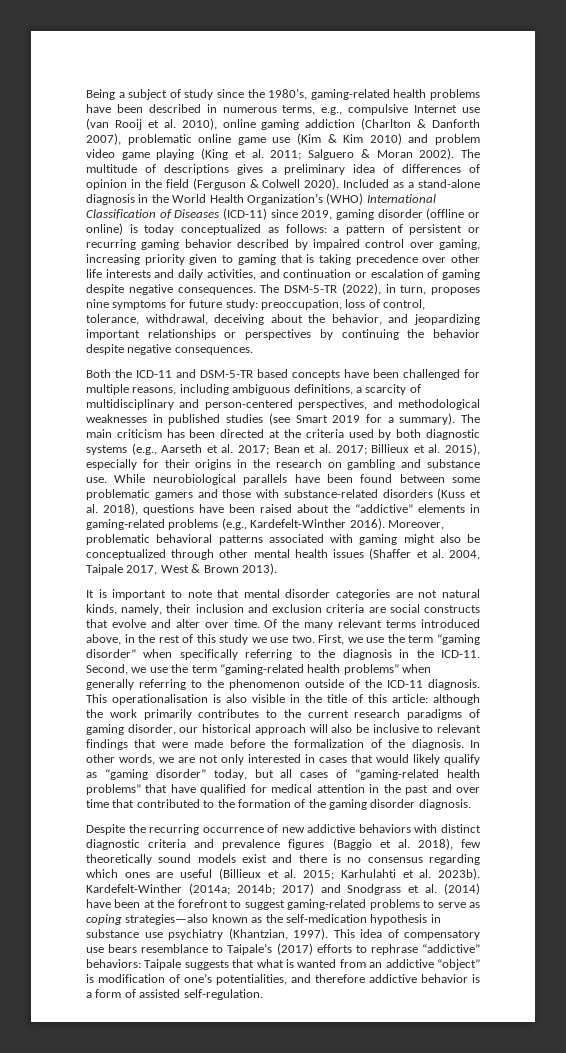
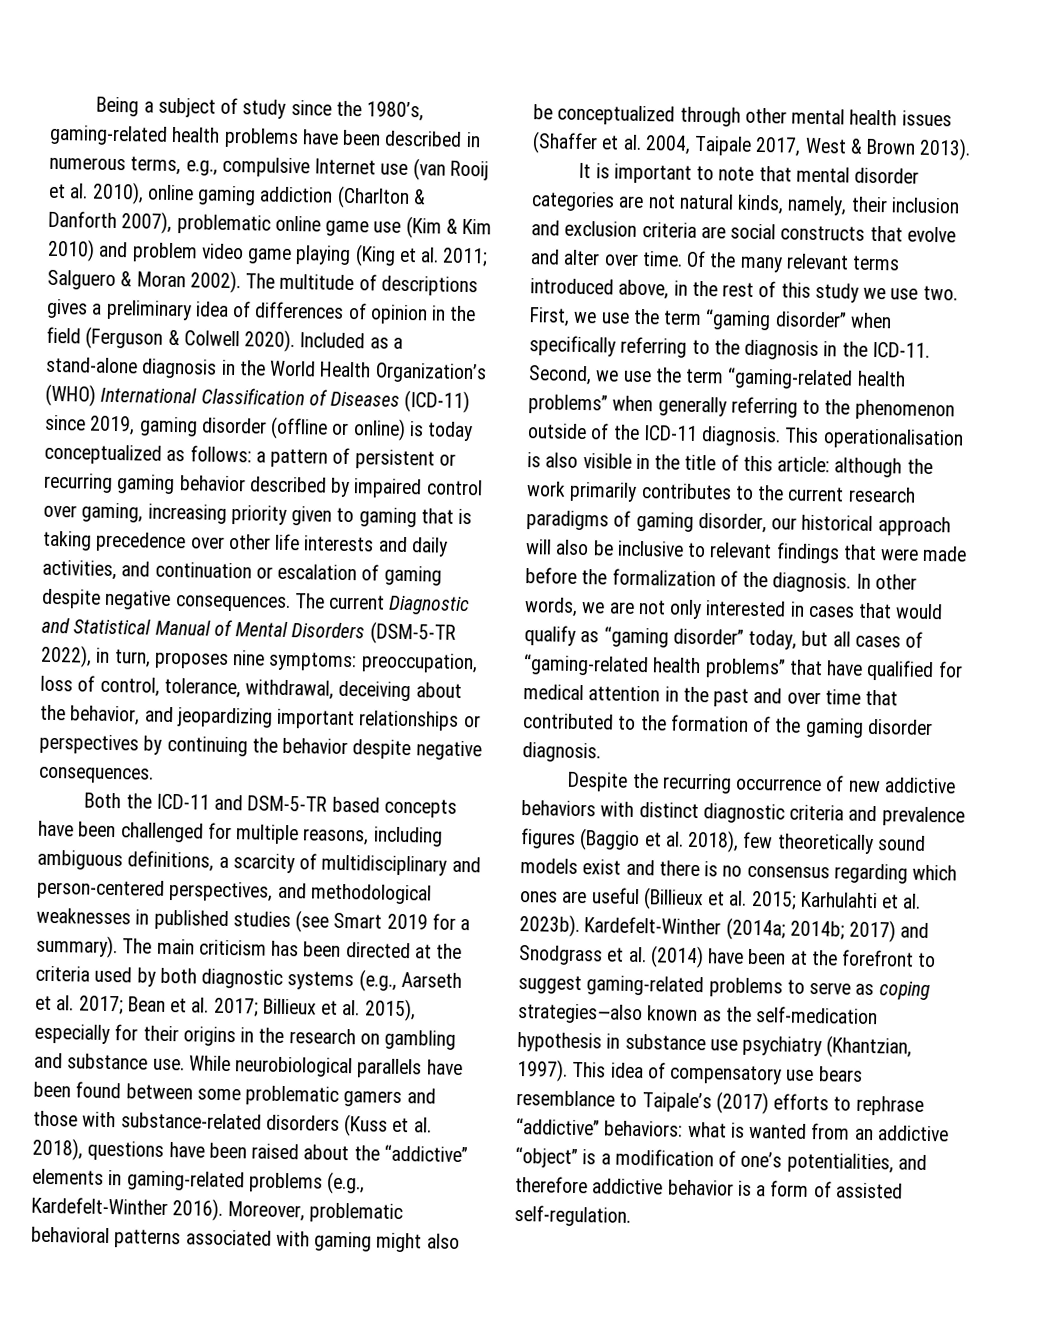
[284,283,480,295] [86,299,258,310] DSM-5-TR (2022), in turn, proposes nine symptoms for future study: -> [328,594,471,616] [41,617,456,645] [40,644,358,672] current Diagnostic and Statistical Manual of Mental Disorders (DSM-5-TR 2022), in turn, proposes nine symptoms:
[413,754,440,765] likely -> (944, 611) none
[144,959,255,970] Taipale suggests that -> (684, 1128) none
(94, 978) none -> [600,1153,611,1165] a

